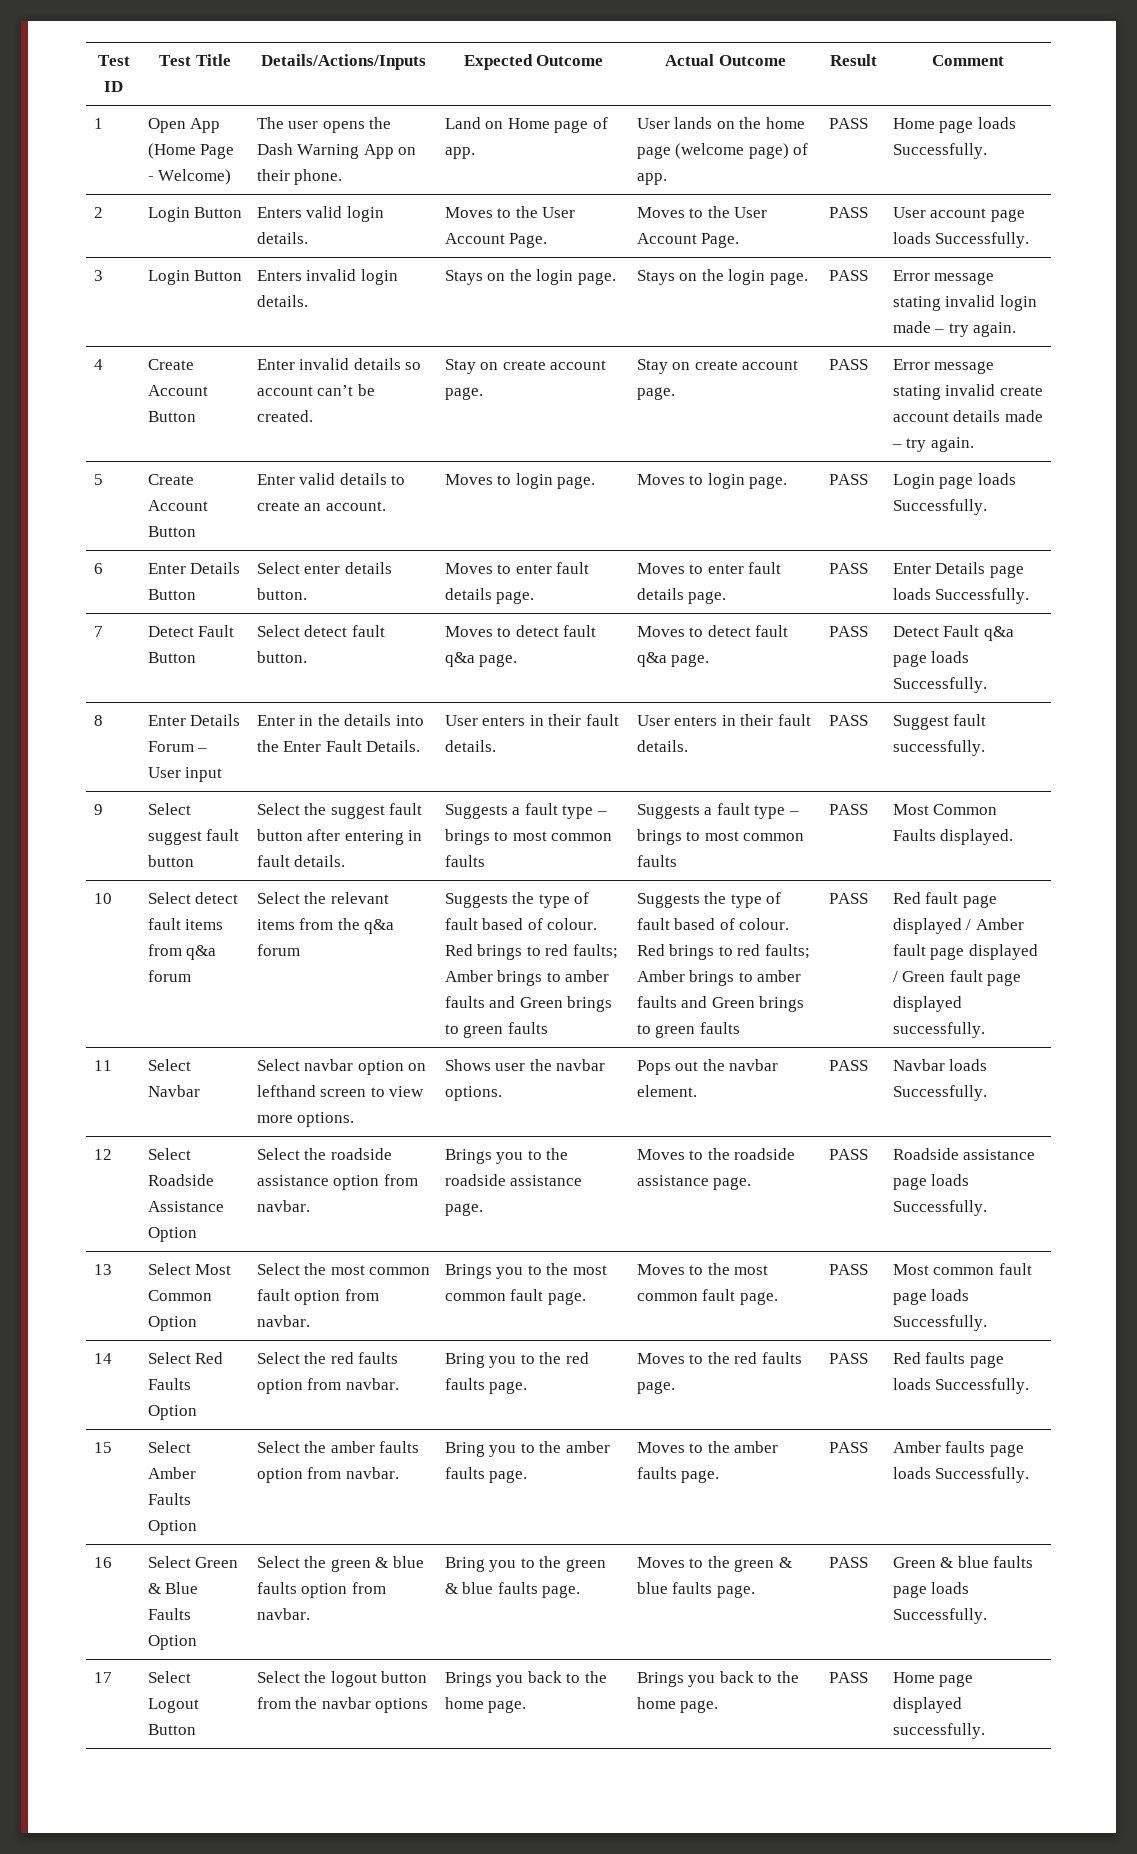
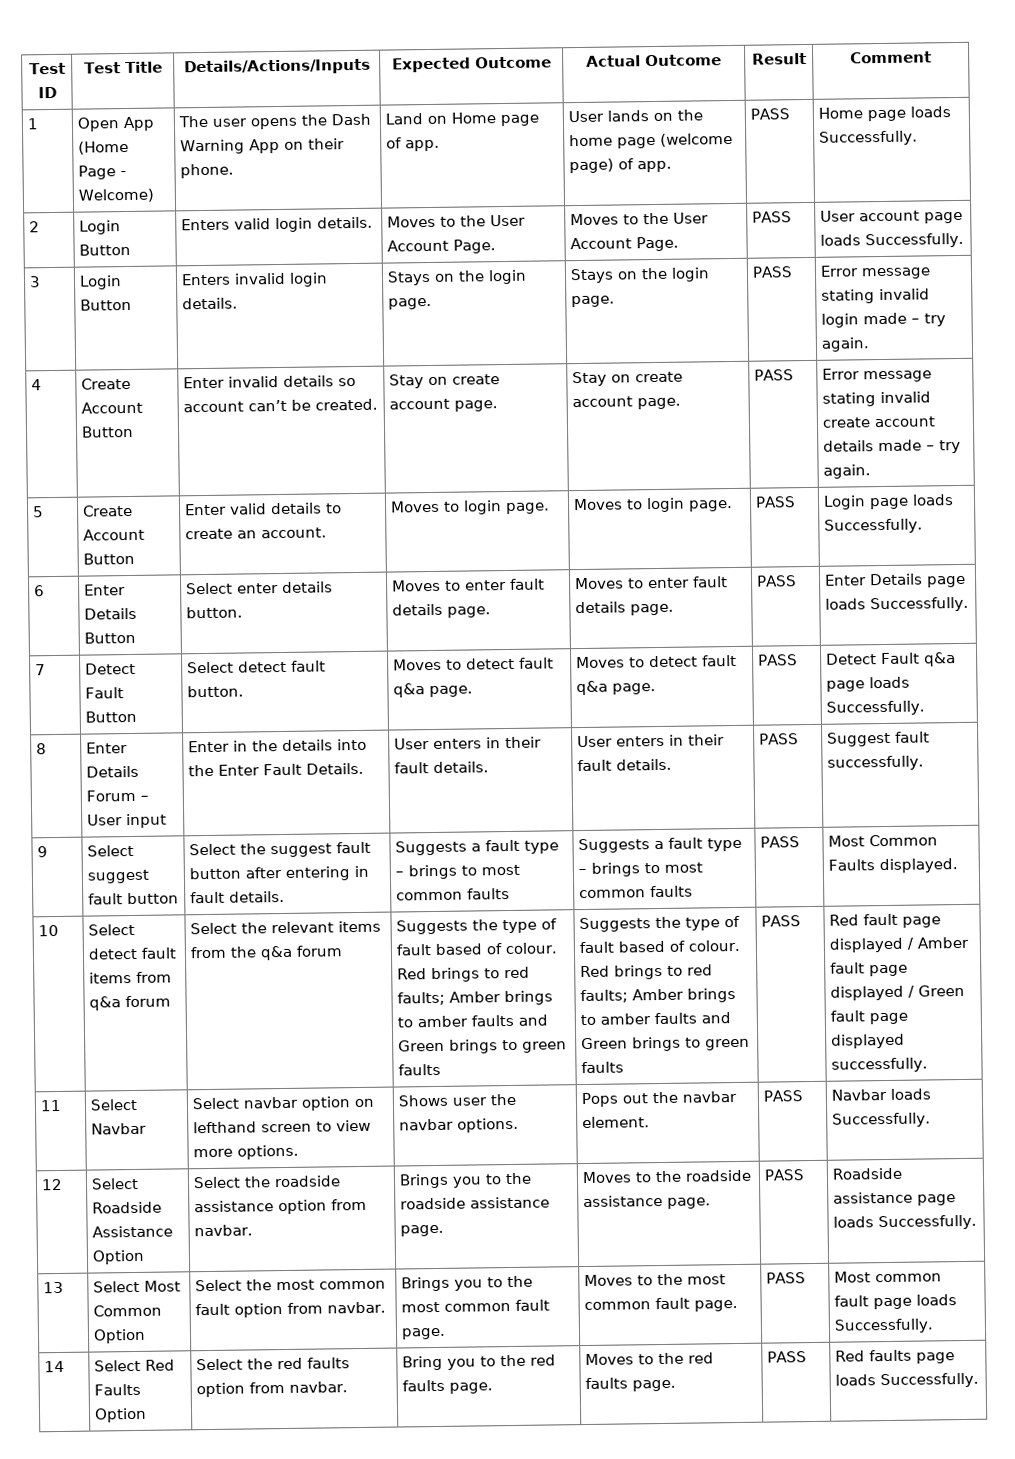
[93,1442,112,1453] [147,1441,191,1453] [147,1467,196,1479] [147,1493,191,1505] [147,1520,197,1535] [256,1441,420,1453] [256,1467,399,1483] [444,1441,610,1457] [444,1467,528,1483] [636,1441,779,1453] [636,1467,720,1483] [828,1442,868,1453] [892,1441,1024,1457] [892,1467,1030,1483] [93,1557,112,1568] [147,1556,239,1568] [147,1582,199,1594] [147,1608,191,1620] [147,1635,197,1650] [256,1556,424,1572] [256,1582,386,1598] [256,1608,310,1620] [444,1556,606,1572] [444,1582,581,1598] [636,1556,792,1572] [636,1582,755,1598] [828,1557,868,1568] [892,1556,1034,1568] [892,1582,970,1598] [892,1608,987,1624] [93,1672,112,1683] [147,1671,191,1683] [147,1698,199,1713] [147,1724,196,1735] [256,1671,428,1687] [256,1697,429,1713] [444,1671,607,1687] [444,1697,527,1713] [636,1671,799,1687] [636,1697,719,1713] [828,1672,868,1683] [892,1672,974,1687] [892,1697,962,1713] [892,1723,985,1739] // 15 | Select Amber Faults Option | Select the amber faults option from navbar. | Bring you to the amber faults page. | Moves to the amber faults page. | PASS | Amber faults page loads Successfully. // 16 | Select Green & Blue Faults Option | Select the green & blue faults option from navbar. | Bring you to the green & blue faults page. | Moves to the green & blue faults page. | PASS | Green & blue faults page loads Successfully. // 17 | Select Logout Button | Select the logout button from the navbar options | Brings you back to the home page. | Brings you back to the home page. | PASS | Home page displayed successfully. -> (980, 1380) none

